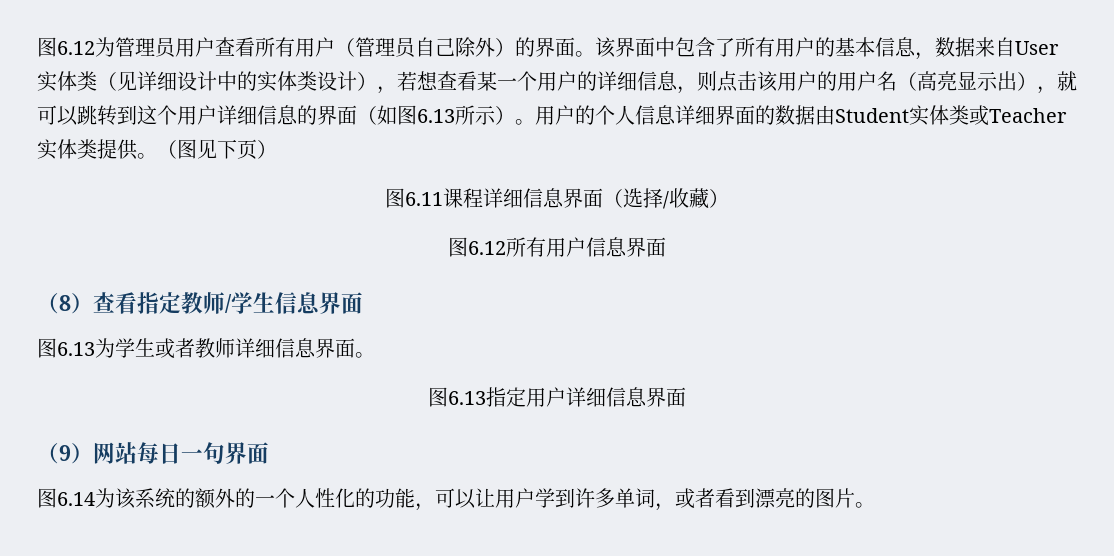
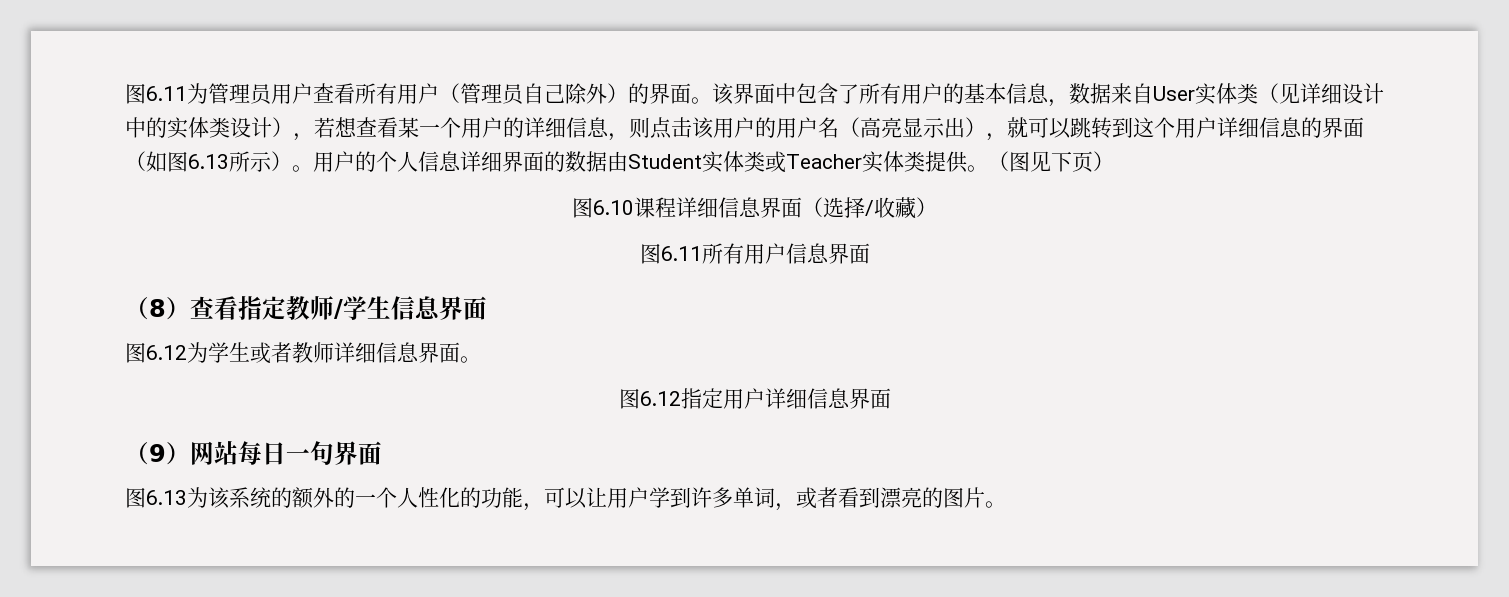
[37,37,95,57] 图6.12 -> [125,83,187,104] 图6.11
[405,192,443,206] 6.11 -> [593,200,634,215] 6.10
[468,241,506,255] 6.12 -> [660,246,702,261] 6.11
[57,342,95,356] 6.13 -> [146,345,187,360] 6.12
[448,391,486,405] 6.13 -> [639,391,681,406] 6.12
[57,492,95,506] 6.14 -> [146,490,187,505] 6.13

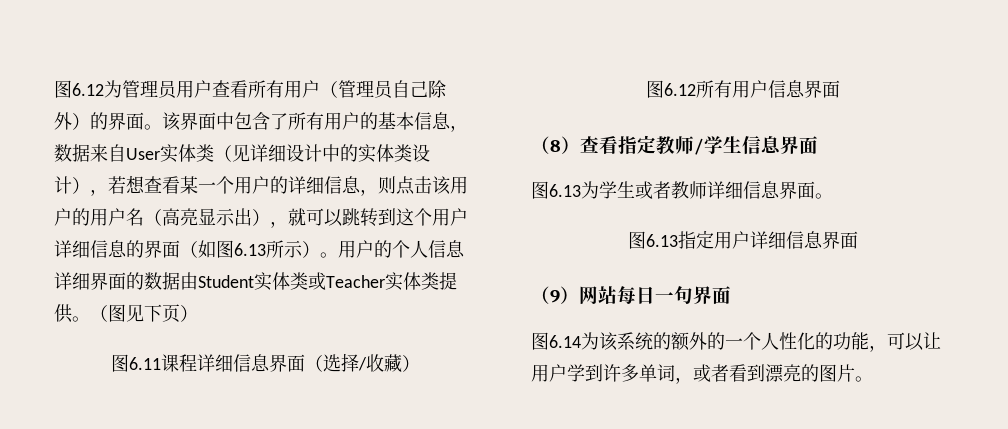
[125,83,187,104] 图6.11 -> [54,80,104,98] 图6.12
[593,200,634,215] 6.10 -> [129,357,161,370] 6.11
[660,246,702,261] 6.11 -> [663,83,696,96] 6.12
[146,345,187,360] 6.12 -> [549,184,581,197] 6.13
[639,391,681,406] 6.12 -> [645,234,678,247] 6.13
[146,490,187,505] 6.13 -> [549,335,581,348] 6.14

